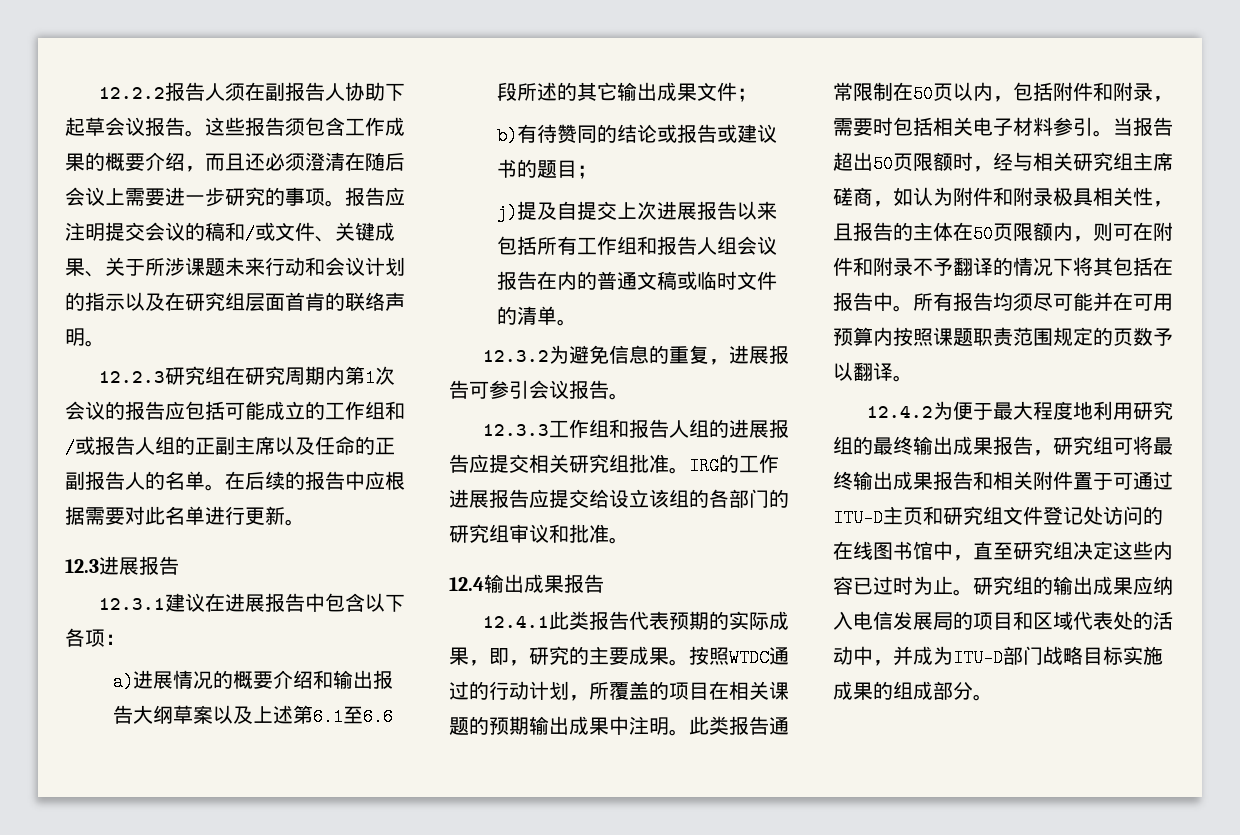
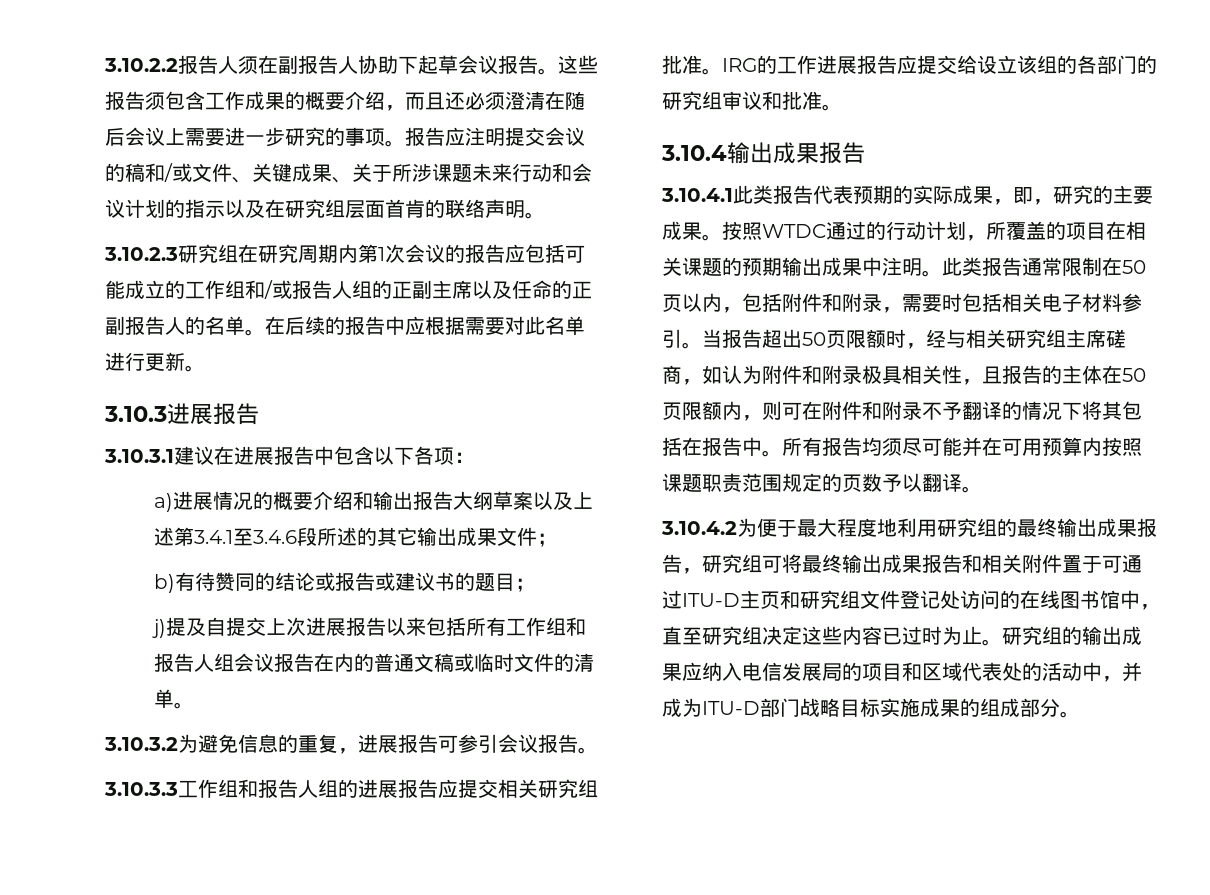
[98,87,165,99] 12.2.2 -> [104,58,178,72] 3.10.2.2
[98,371,165,383] 12.2.3 -> [104,247,178,261] 3.10.2.3
[65,559,99,573] 12.3 -> [104,406,167,422] 3.10.3
[98,598,165,610] 12.3.1 -> [104,449,174,463] 3.10.3.1
[313,706,394,726] 6.1至6.6 -> [194,528,298,546] 3.4.1至3.4.6
[482,350,549,362] 12.3.2 -> [104,737,178,751] 3.10.3.2
[482,424,549,436] 12.3.3 -> [104,782,178,796] 3.10.3.3
[449,577,484,591] 12.4 -> [661,145,727,161] 3.10.4
[482,616,549,628] 12.4.1 -> [661,188,733,202] 3.10.4.1
[866,406,933,418] 12.4.2 -> [661,521,737,535] 3.10.4.2

